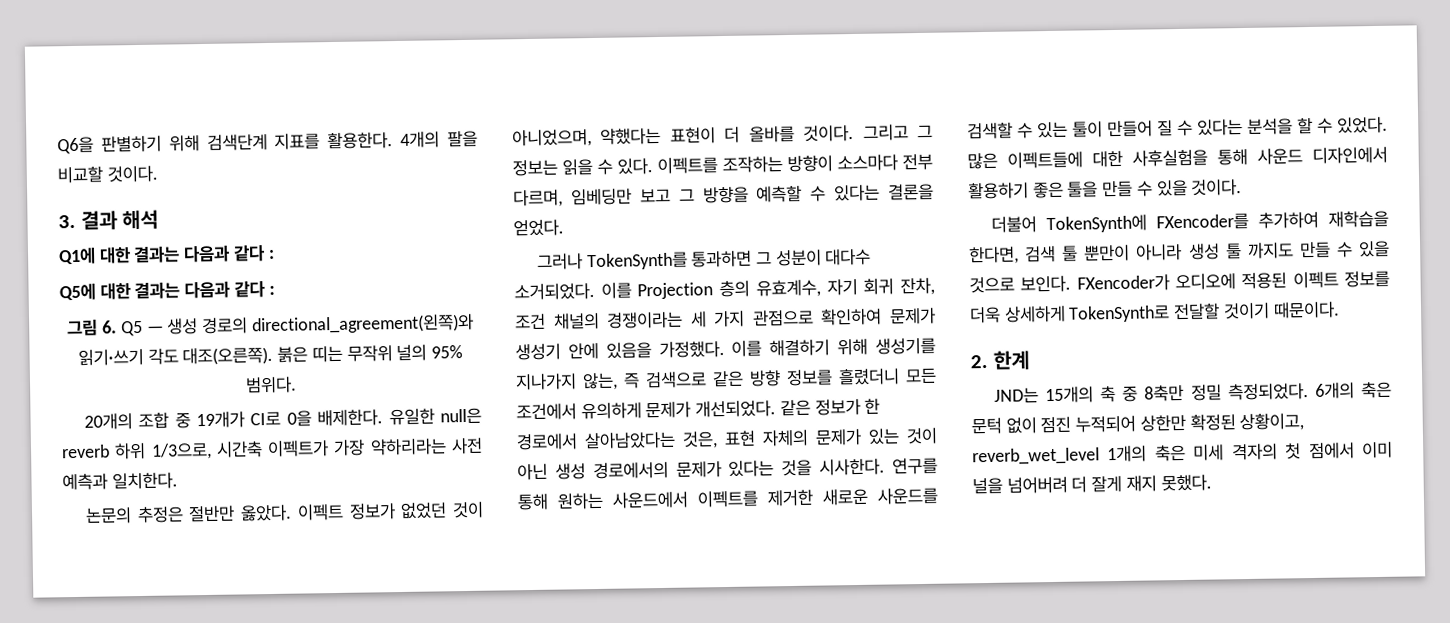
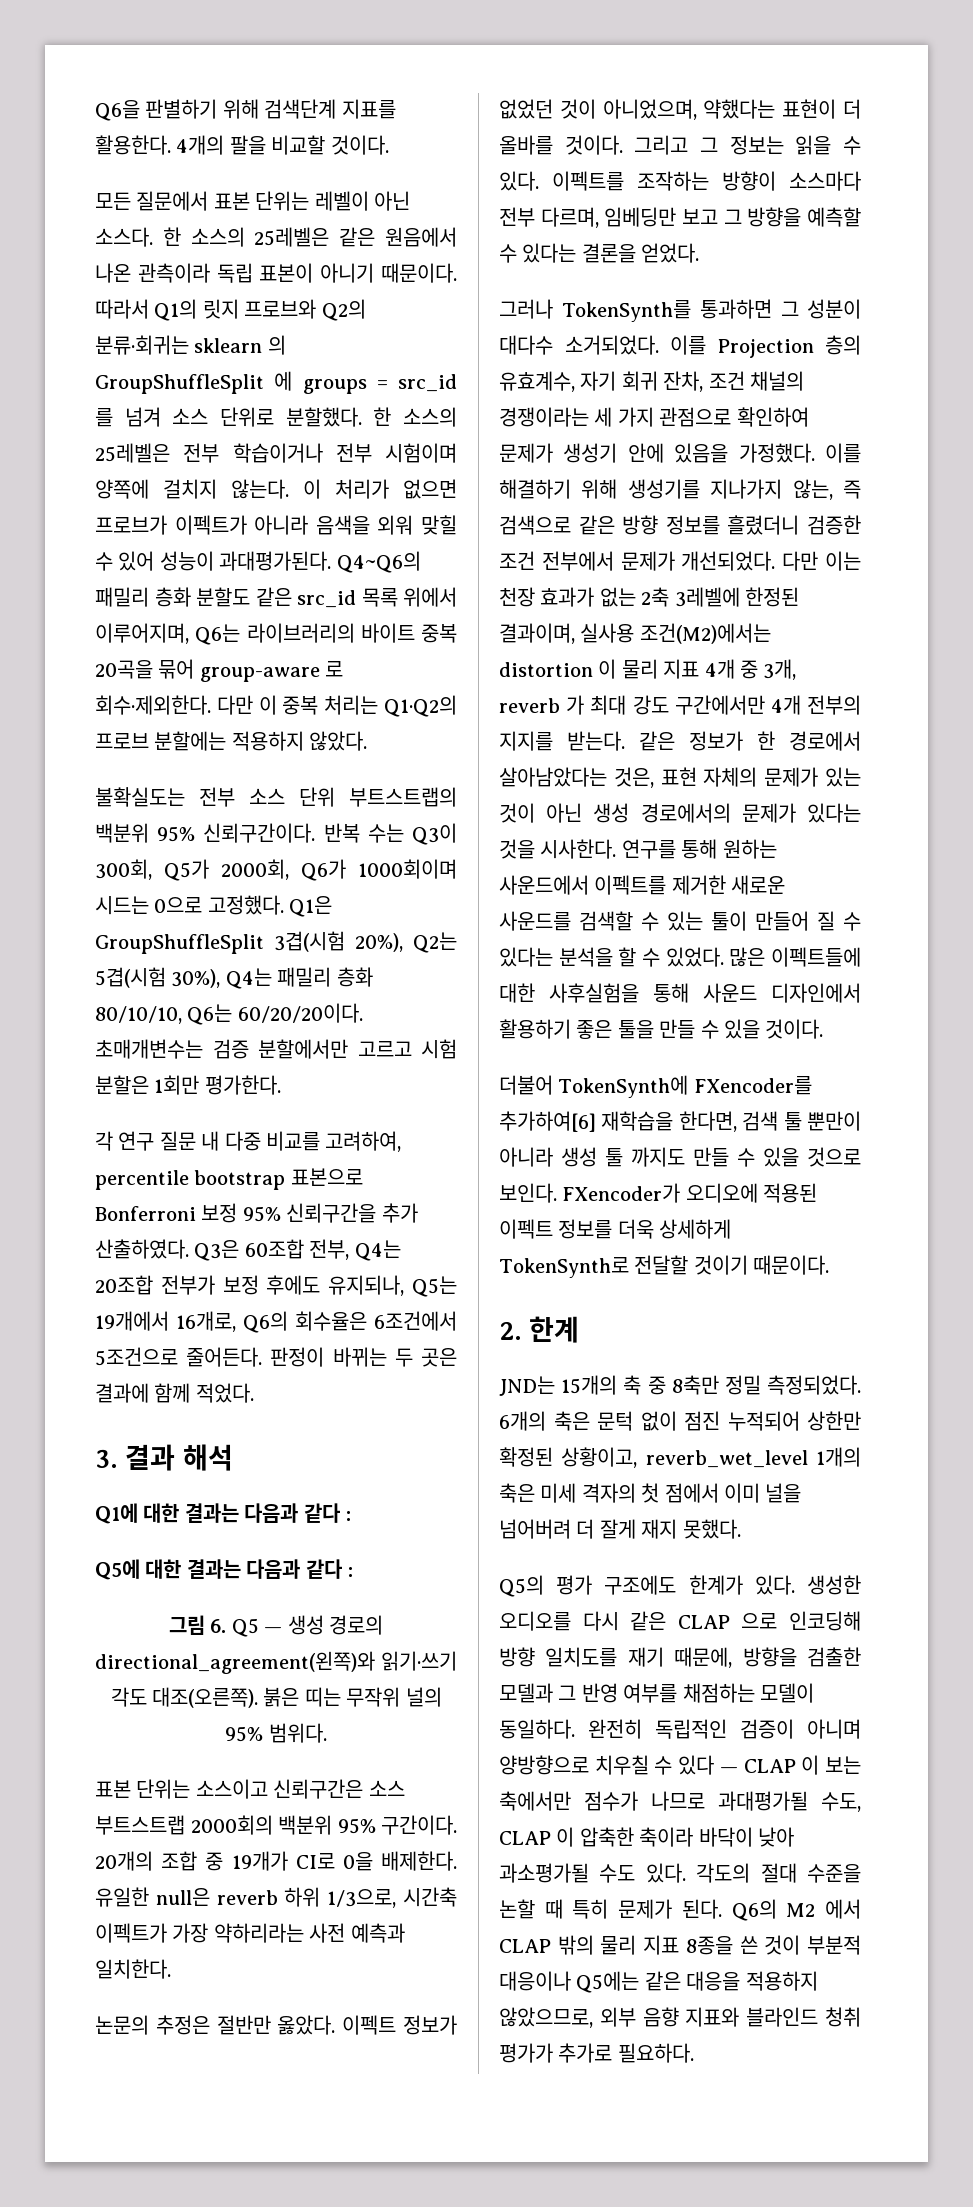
(158, 174) none -> [95,191,410,211] [95,227,458,247] [95,263,458,283] [95,299,366,321] [95,335,286,355] [95,371,457,394] [95,407,458,427] [95,443,457,463] [95,479,457,499] [95,515,457,535] [95,551,421,573] [95,587,457,608] [95,623,457,645] [95,659,344,682] [95,695,458,717] [95,731,368,751] [95,787,457,807] [95,823,457,845] [95,859,457,881] [95,895,333,917] [95,931,457,954] [95,967,373,989] [95,1003,363,1025] [95,1039,457,1059] [95,1075,281,1095] [95,1131,402,1152] [95,1168,363,1190] [95,1203,418,1223] [95,1239,401,1261] [95,1275,458,1297] [95,1311,457,1333] [95,1347,457,1367] [95,1383,254,1403] // 모든 질문에서 표본 단위는 레벨이 아닌 소스다. 한 소스의 25레벨은 같은 원음에서 나온 관측이라 독립 표본이 아니기 때문이다. 따라서 Q1의 릿지 프로브와 Q2의 분류·회귀는 sklearn 의 GroupShuffleSplit 에 groups = src_id 를 넘겨 소스 단위로 분할했다. 한 소스의 25레벨은 전부 학습이거나 전부 시험이며 양쪽에 걸치지 않는다. 이 처리가 없으면 프로브가 이펙트가 아니라 음색을 외워 맞힐 수 있어 성능이 과대평가된다. Q4~Q6의 패밀리 층화 분할도 같은 src_id 목록 위에서 이루어지며, Q6는 라이브러리의 바이트 중복 20곡을 묶어 group-aware 로 회수·제외한다. 다만 이 중복 처리는 Q1·Q2의 프로브 분할에는 적용하지 않았다. // 불확실도는 전부 소스 단위 부트스트랩의 백분위 95% 신뢰구간이다. 반복 수는 Q3이 300회, Q5가 2000회, Q6가 1000회이며 시드는 0으로 고정했다. Q1은 GroupShuffleSplit 3겹(시험 20%), Q2는 5겹(시험 30%), Q4는 패밀리 층화 80/10/10, Q6는 60/20/20이다. 초매개변수는 검증 분할에서만 고르고 시험 분할은 1회만 평가한다. // 각 연구 질문 내 다중 비교를 고려하여, percentile bootstrap 표본으로 Bonferroni 보정 95% 신뢰구간을 추가 산출하였다. Q3은 60조합 전부, Q4는 20조합 전부가 보정 후에도 유지되나, Q5는 19개에서 16개로, Q6의 회수율은 6조건에서 5조건으로 줄어든다. 판정이 바뀌는 두 곳은 결과에 함께 적었다.
(297, 385) none -> [95,1779,405,1799] [95,1815,457,1835] 표본 단위는 소스이고 신뢰구간은 소스 부트스트랩 2000회의 백분위 95% 구간이다.
[905,367,937,385] [516,400,777,421] 모든 조건에서 유의하게 문제가 개선되었다. -> [807,515,861,535] [499,551,861,571] [499,587,799,607] [499,623,771,644] [499,659,797,680] [499,695,861,715] [499,731,625,751] 검증한 조건 전부에서 문제가 개선되었다. 다만 이는 천장 효과가 없는 2축 3레벨에 한정된 결과이며, 실사용 조건(M2)에서는 distortion 이 물리 지표 4개 중 3개, reverb 가 최대 강도 구간에서만 4개 전부의 지지를 받는다.
[1257,211,1319,229] 추가하여 -> [499,1111,596,1132] 추가하여[6]
(1212, 483) none -> [499,1575,861,1597] [499,1611,861,1631] [499,1647,861,1668] [499,1683,814,1703] [499,1719,861,1739] [499,1755,861,1775] [499,1791,861,1812] [499,1827,794,1847] [499,1863,861,1883] [499,1899,861,1921] [499,1935,861,1955] [499,1971,818,1993] [499,2007,861,2028] [499,2043,694,2063] // Q5의 평가 구조에도 한계가 있다. 생성한 오디오를 다시 같은 CLAP 으로 인코딩해 방향 일치도를 재기 때문에, 방향을 검출한 모델과 그 반영 여부를 채점하는 모델이 동일하다. 완전히 독립적인 검증이 아니며 양방향으로 치우칠 수 있다 — CLAP 이 보는 축에서만 점수가 나므로 과대평가될 수도, CLAP 이 압축한 축이라 바닥이 낮아 과소평가될 수도 있다. 각도의 절대 수준을 논할 때 특히 문제가 된다. Q6의 M2 에서 CLAP 밖의 물리 지표 8종을 쓴 것이 부분적 대응이나 Q5에는 같은 대응을 적용하지 않았으므로, 외부 음향 지표와 블라인드 청취 평가가 추가로 필요하다.

